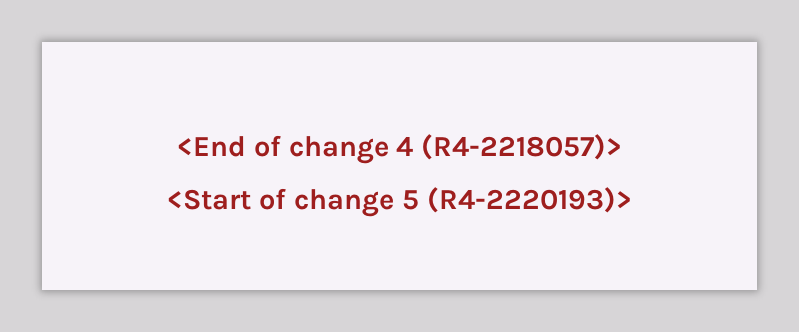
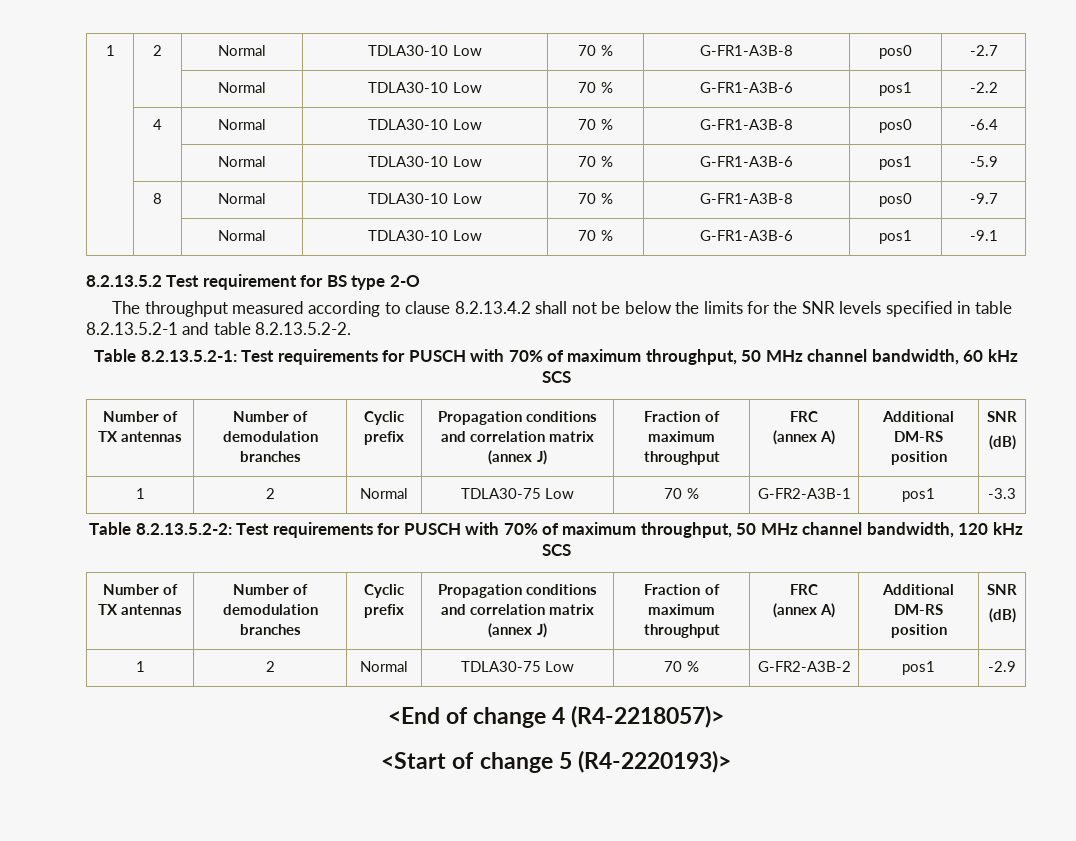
(176, 146) none -> [105,45,115,56] [153,45,162,56] [218,45,266,56] [368,45,482,56] [578,45,613,56] [700,45,793,56] [879,45,912,59] [969,45,998,56] [218,82,266,93] [368,82,482,93] [578,82,613,93] [700,82,793,93] [879,82,912,96] [969,82,998,93] [153,119,162,130] [218,119,266,130] [368,119,482,130] [578,119,613,130] [700,119,793,130] [879,119,912,133] [969,119,998,130] [218,156,266,167] [368,156,482,167] [578,156,613,167] [700,156,793,167] [879,156,912,170] [969,156,998,167] [153,193,162,204] [218,193,266,204] [368,193,482,204] [578,193,613,204] [700,193,793,204] [879,193,912,207] [969,193,998,204] [218,230,266,241] [368,230,482,241] [578,230,613,241] [700,230,793,241] [879,230,912,244] [969,230,998,241] [86,274,420,290] [112,301,1012,317] [86,322,352,335] [94,349,1018,365] [541,371,571,383] [102,411,179,422] [97,431,183,442] [232,411,309,422] [222,431,318,442] [239,451,301,462] [364,411,404,425] [364,431,404,445] [437,411,598,425] [440,431,595,442] [488,450,547,465] [644,411,720,422] [648,431,715,442] [643,451,720,465] [790,411,818,422] [772,430,836,445] [882,411,954,422] [894,431,943,442] [890,451,947,465] [987,411,1017,422] [988,435,1016,450] [135,488,145,499] [265,488,275,499] [360,488,408,499] [460,488,575,499] [664,488,699,499] [757,488,851,499] [902,488,935,502] [988,488,1016,499] [89,522,1023,538] [541,544,571,556] [102,584,179,595] [97,604,183,615] [232,584,309,595] [222,604,318,615] [239,624,301,635] [364,584,404,598] [364,604,404,618] [437,584,598,598] [440,604,595,615] [488,623,547,638] [644,584,720,595] [648,604,715,615] [643,624,720,638] [790,584,818,595] [772,603,836,618] [882,584,954,595] [894,604,943,615] [890,624,947,638] [987,584,1017,595] [988,608,1016,623] [135,661,145,672] [265,661,275,672] [360,661,408,672] [460,661,575,672] [664,661,699,672] [757,661,851,672] [902,661,935,675] [988,661,1016,672] 1 | 2 | Normal | TDLA30-10 Low | 70 % | G-FR1-A3B-8 | pos0 | -2.7 // | | Normal | TDLA30-10 Low | 70 % | G-FR1-A3B-6 | pos1 | -2.2 // | 4 | Normal | TDLA30-10 Low | 70 % | G-FR1-A3B-8 | pos0 | -6.4 // | | Normal | TDLA30-10 Low | 70 % | G-FR1-A3B-6 | pos1 | -5.9 // | 8 | Normal | TDLA30-10 Low | 70 % | G-FR1-A3B-8 | pos0 | -9.7 // | | Normal | TDLA30-10 Low | 70 % | G-FR1-A3B-6 | pos1 | -9.1 // 8.2.13.5.2 Test requirement for BS type 2-O // The throughput measured according to clause 8.2.13.4.2 shall not be below the limits for the SNR levels specified in table 8.2.13.5.2-1 and table 8.2.13.5.2-2. // Table 8.2.13.5.2-1: Test requirements for PUSCH with 70% of maximum throughput, 50 MHz channel bandwidth, 60 kHz SCS // Number of TX antennas | Number of demodulation branches | Cyclic prefix | Propagation conditions and correlation matrix (annex J) | Fraction of maximum throughput | FRC // (annex A) | Additional DM-RS position | SNR // (dB) // 1 | 2 | Normal | TDLA30-75 Low | 70 % | G-FR2-A3B-1 | pos1 | -3.3 // Table 8.2.13.5.2-2: Test requirements for PUSCH with 70% of maximum throughput, 50 MHz channel bandwidth, 120 kHz SCS // Number of TX antennas | Number of demodulation branches | Cyclic prefix | Propagation conditions and correlation matrix (annex J) | Fraction of maximum throughput | FRC // (annex A) | Additional DM-RS position | SNR // (dB) // 1 | 2 | Normal | TDLA30-75 Low | 70 % | G-FR2-A3B-2 | pos1 | -2.9 //

